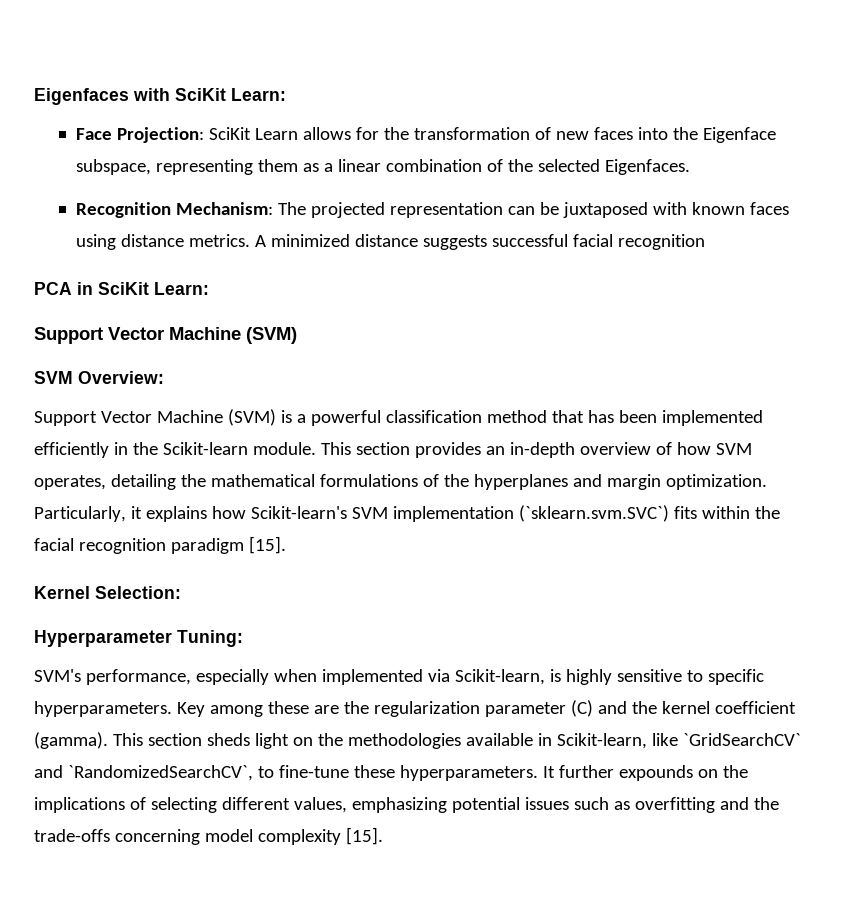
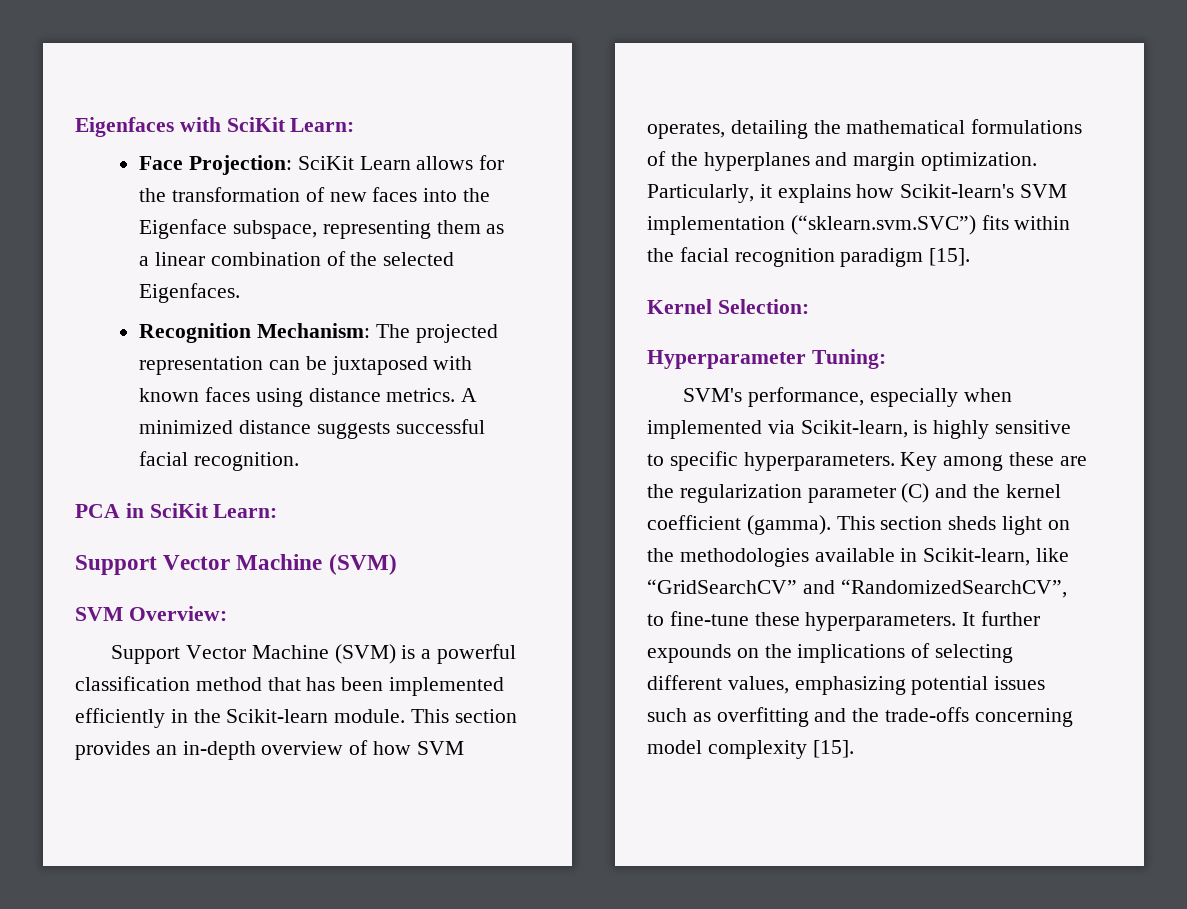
[617,234,705,250] recognition -> [193,452,299,471] recognition.
[518,505,669,522] (`sklearn.svm.SVC`) -> [790,215,976,235] (“sklearn.svm.SVC”)
[682,733,801,746] [34,765,253,781] `GridSearchCV` and `RandomizedSearchCV`, -> [647,579,1067,598] “GridSearchCV” and “RandomizedSearchCV”,

